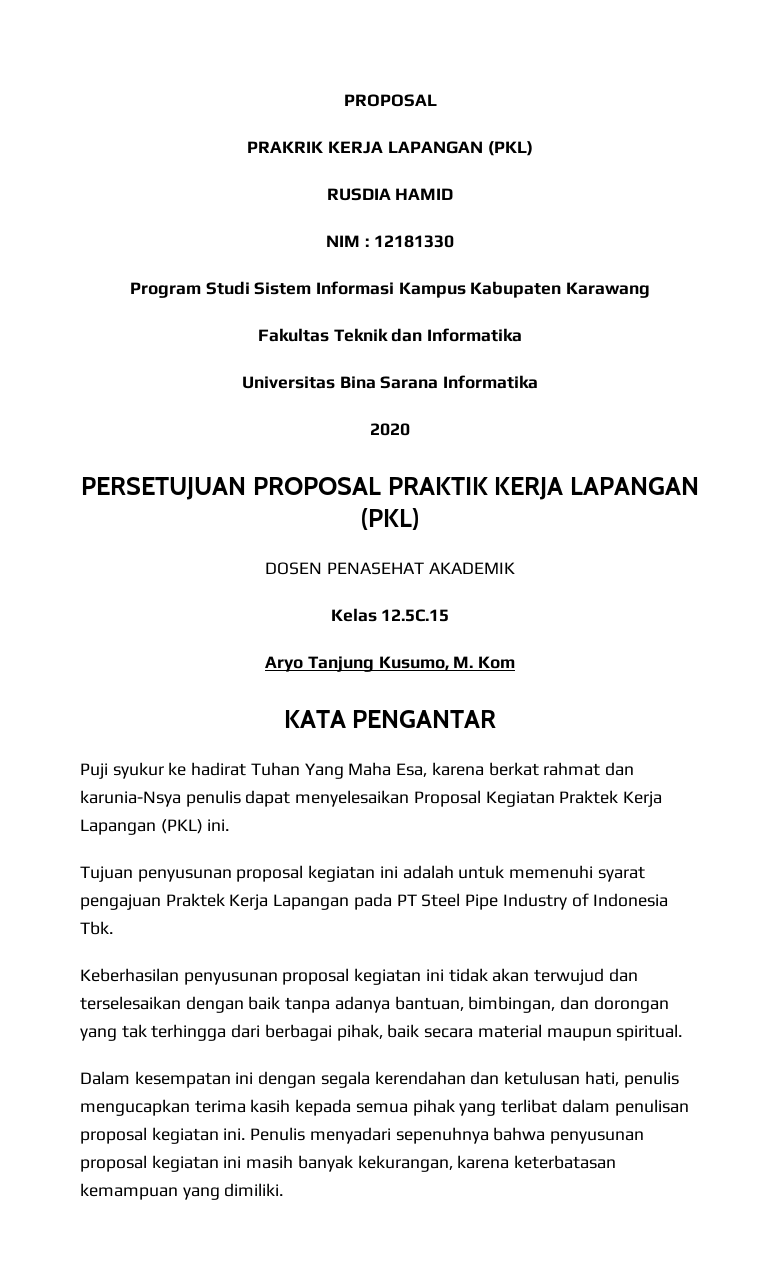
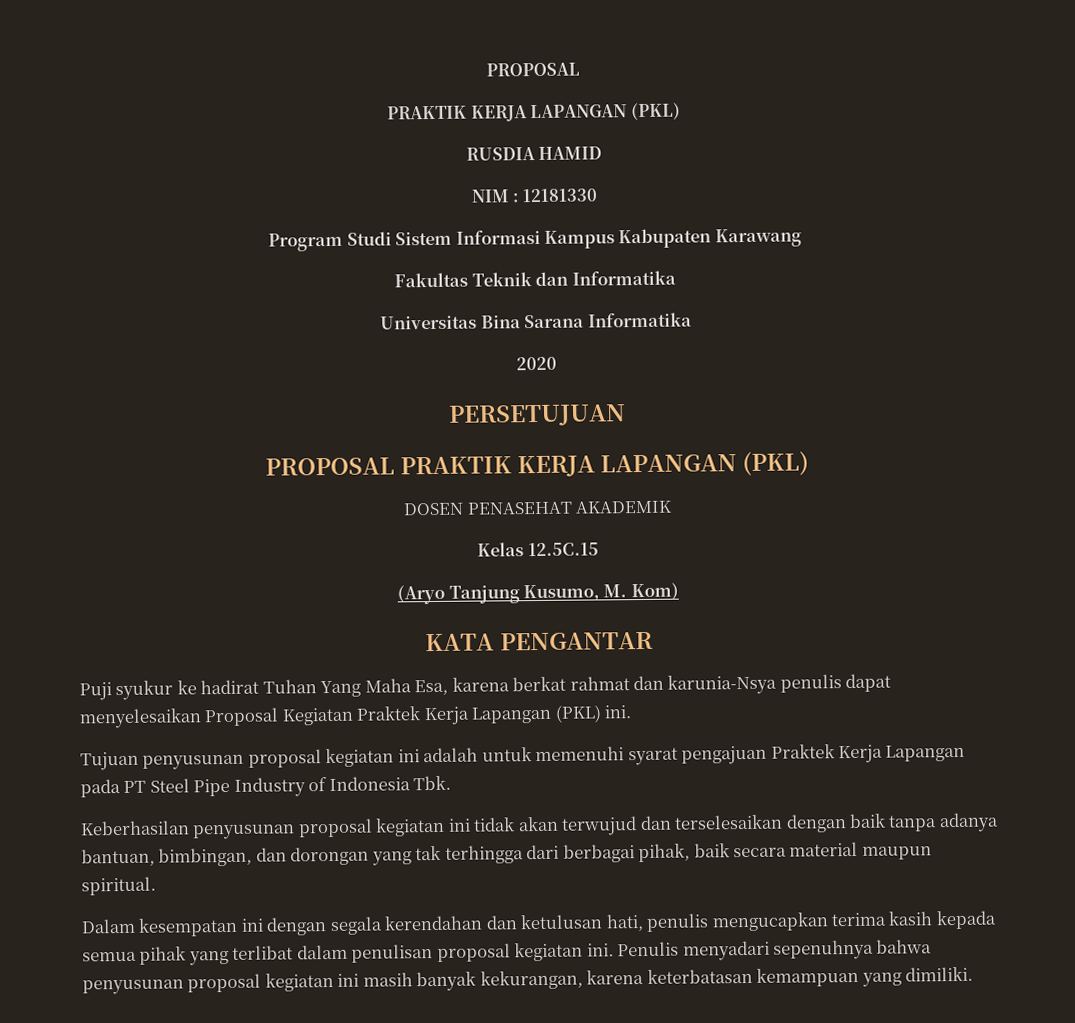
[247,141,324,153] PRAKRIK -> [387,105,468,120] PRAKTIK
(246, 488) none -> (626, 415) //
[265,656,304,672] Aryo -> [397,584,446,605] (Aryo
[477,656,515,669] Kom -> [630,582,679,601] Kom)

